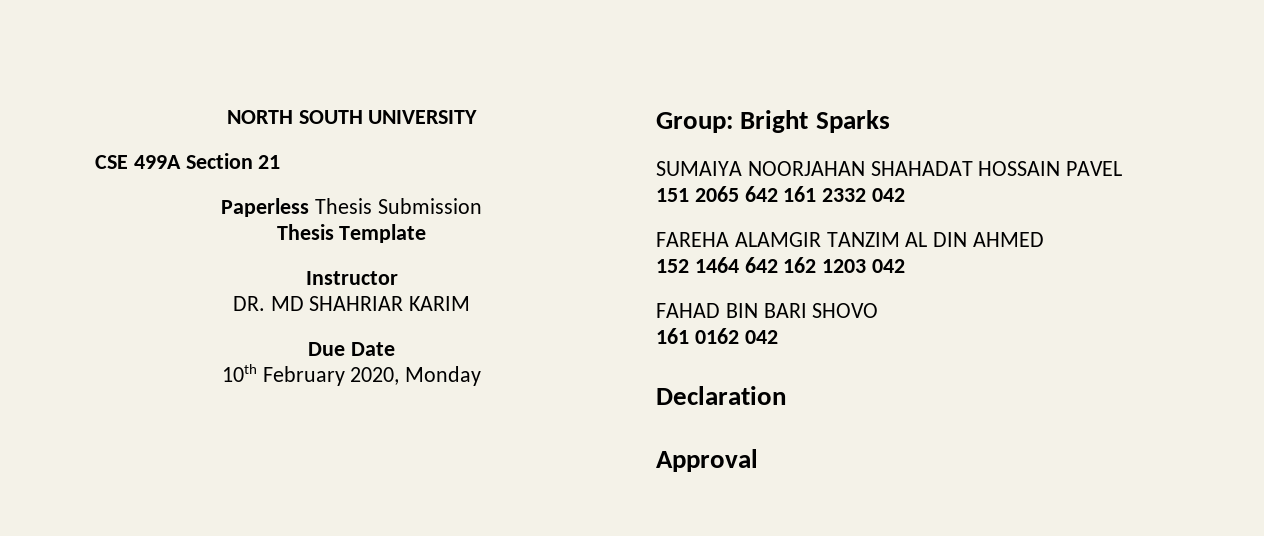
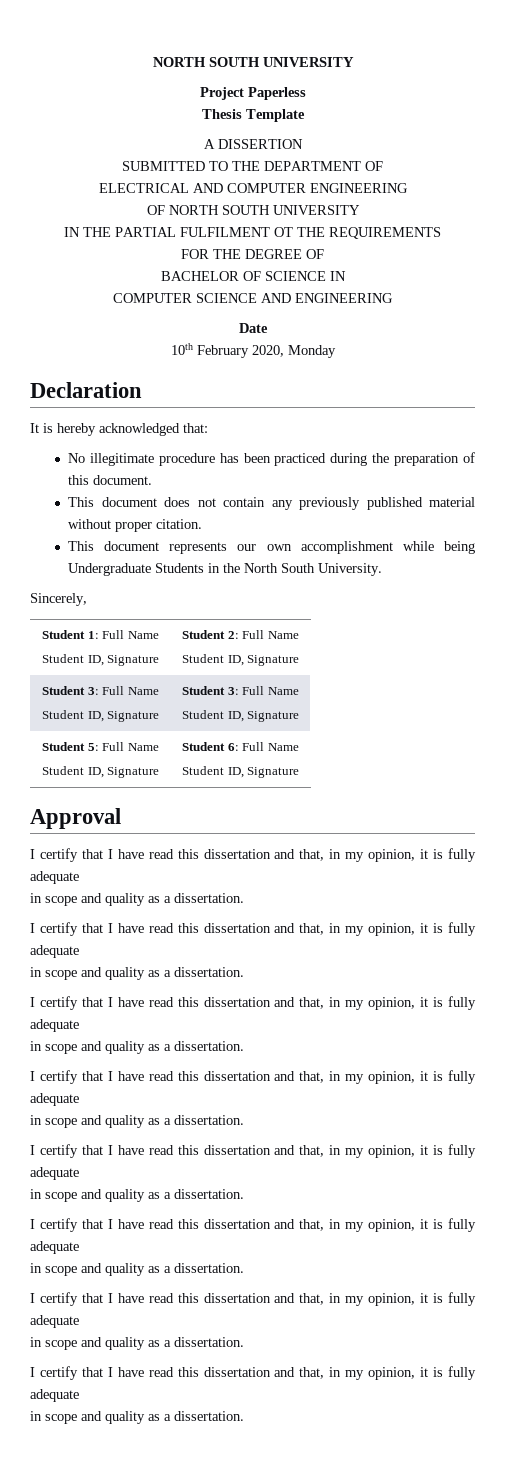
[226,110,478,124] [95,153,281,169] NORTH SOUTH UNIVERSITY // CSE 499A Section 21 // -> [152,57,354,67] [199,87,244,100] NORTH SOUTH UNIVERSITY // Project
[315,198,482,214] Thesis Submission -> (306, 93) none
[305,271,398,285] [232,296,471,311] [308,342,346,356] Instructor // DR. MD SHAHRIAR KARIM // Due -> [203,139,303,149] [122,161,383,171] [98,183,408,193] [146,205,360,215] [64,227,441,239] [181,249,324,259] [160,271,346,281] [113,293,393,303] A DISSERTION // SUBMITTED TO THE DEPARTMENT OF // ELECTRICAL AND COMPUTER ENGINEERING // OF NORTH SOUTH UNIVERSITY // IN THE PARTIAL FULFILMENT OT THE REQUIREMENTS // FOR THE DEGREE OF // BACHELOR OF SCIENCE IN // COMPUTER SCIENCE AND ENGINEERING //
[656,110,890,133] [656,161,1123,176] [656,186,906,202] [656,232,1045,247] [656,257,906,273] [656,303,879,318] [656,328,778,344] [656,386,786,405] [656,449,758,472] Group: Bright Sparks // SUMAIYA NOORJAHAN SHAHADAT HOSSAIN PAVEL // 151 2065 642 161 2332 042 // FAREHA ALAMGIR TANZIM AL DIN AHMED // 152 1464 642 162 1203 042 // FAHAD BIN BARI SHOVO // 161 0162 042 // Declaration // Approval -> [30,382,142,398] [30,423,208,436] [68,452,475,466] [68,475,153,485] [68,497,475,510] [68,519,203,532] [68,541,475,554] [68,563,383,576] [30,593,87,606] [42,630,159,639] [41,654,160,666] [182,630,299,639] [181,654,300,666] [42,686,159,695] [41,710,160,722] [182,686,299,695] [181,710,300,722] [42,742,159,751] [41,766,160,778] [182,742,299,751] [181,766,300,778] [30,808,121,829] [30,848,477,862] [30,871,79,884] [30,893,244,906] [30,922,477,936] [30,945,79,958] [30,967,244,980] [30,996,477,1010] [30,1019,79,1032] [30,1041,244,1054] [30,1070,477,1084] [30,1093,79,1106] [30,1115,244,1128] [30,1144,477,1158] [30,1167,79,1180] [30,1189,244,1202] [30,1218,477,1232] [30,1241,79,1254] [30,1263,244,1276] [30,1292,477,1306] [30,1315,79,1328] [30,1337,244,1350] [30,1366,477,1380] [30,1389,79,1402] [30,1411,244,1424] Declaration // It is hereby acknowledged that: // No illegitimate procedure has been practiced during the preparation of this document. // This document does not contain any previously published material without proper citation. // This document represents our own accomplishment while being Undergraduate Students in the North South University. // Sincerely, // Student 1: Full Name // Student ID, Signature | Student 2: Full Name // Student ID, Signature // Student 3: Full Name // Student ID, Signature | Student 3: Full Name // Student ID, Signature // Student 5: Full Name // Student ID, Signature | Student 6: Full Name // Student ID, Signature // Approval // I certify that I have read this dissertation and that, in my opinion, it is fully adequate // in scope and quality as a dissertation. // I certify that I have read this dissertation and that, in my opinion, it is fully adequate // in scope and quality as a dissertation. // I certify that I have read this dissertation and that, in my opinion, it is fully adequate // in scope and quality as a dissertation. // I certify that I have read this dissertation and that, in my opinion, it is fully adequate // in scope and quality as a dissertation. // I certify that I have read this dissertation and that, in my opinion, it is fully adequate // in scope and quality as a dissertation. // I certify that I have read this dissertation and that, in my opinion, it is fully adequate // in scope and quality as a dissertation. // I certify that I have read this dissertation and that, in my opinion, it is fully adequate // in scope and quality as a dissertation. // I certify that I have read this dissertation and that, in my opinion, it is fully adequate // in scope and quality as a dissertation.

